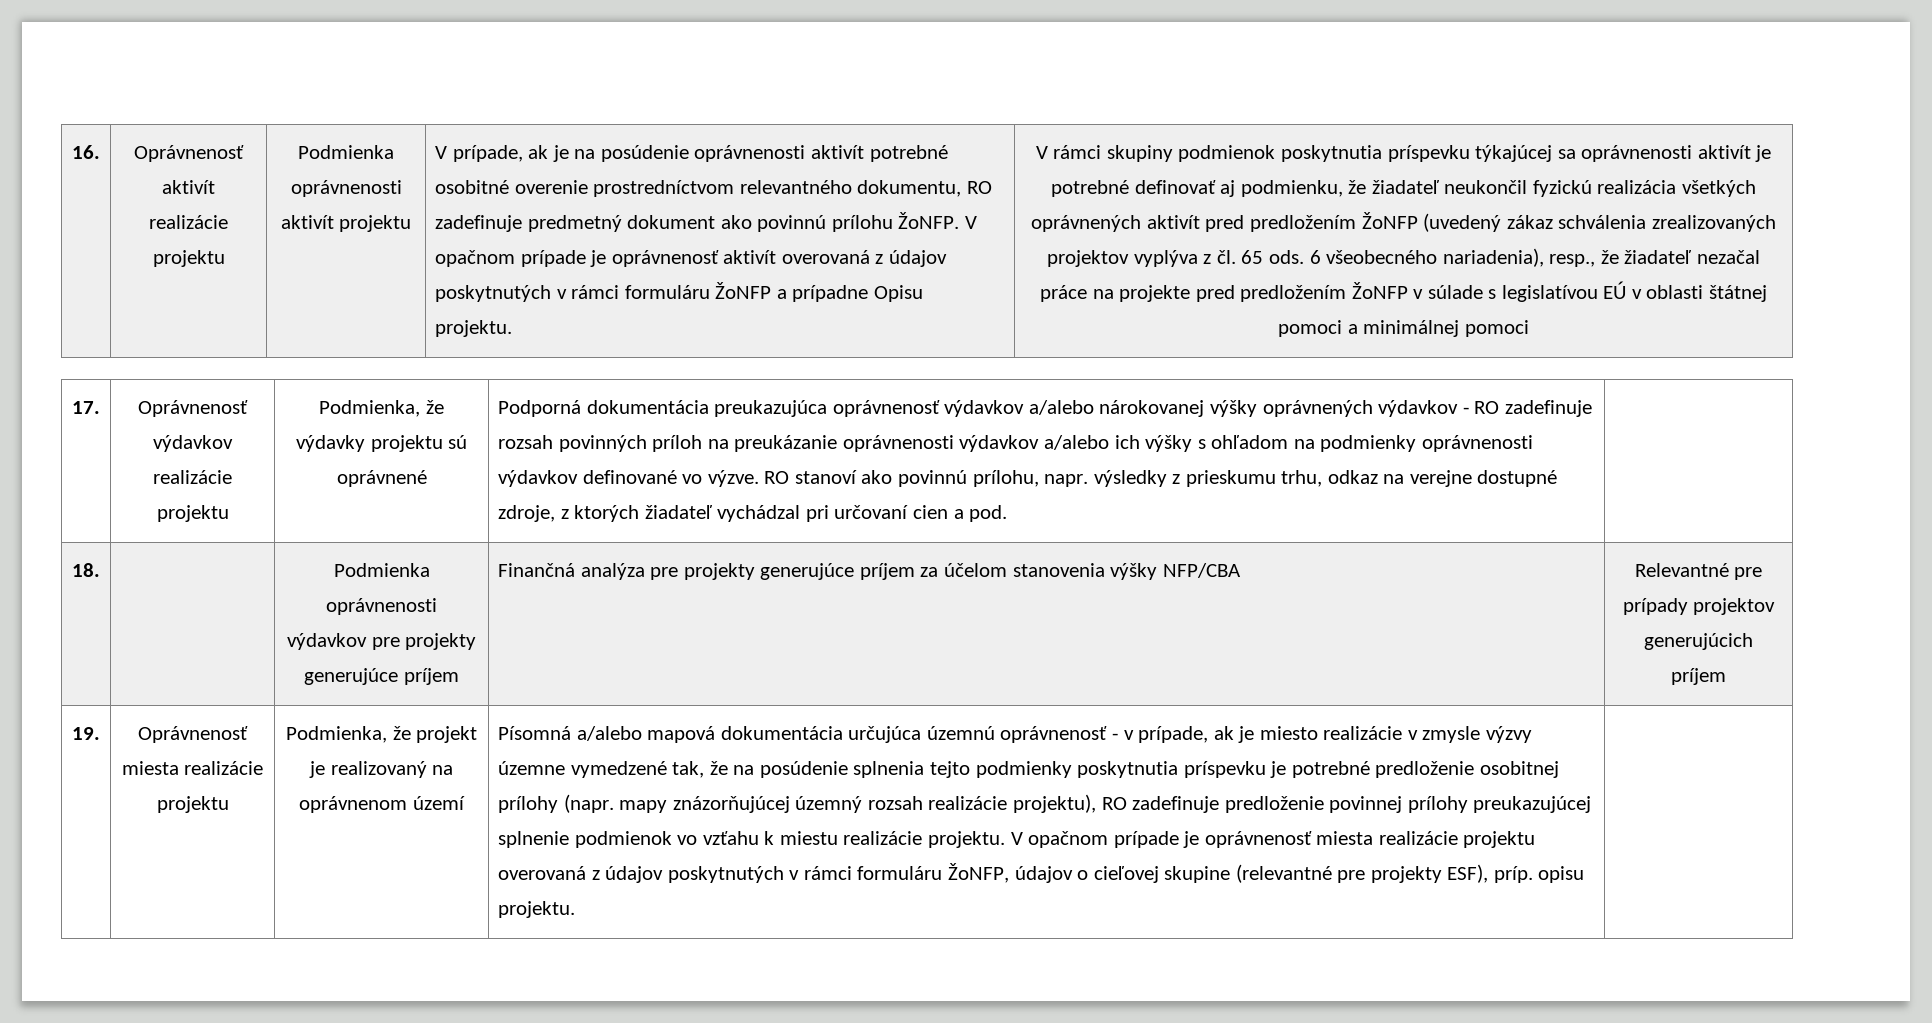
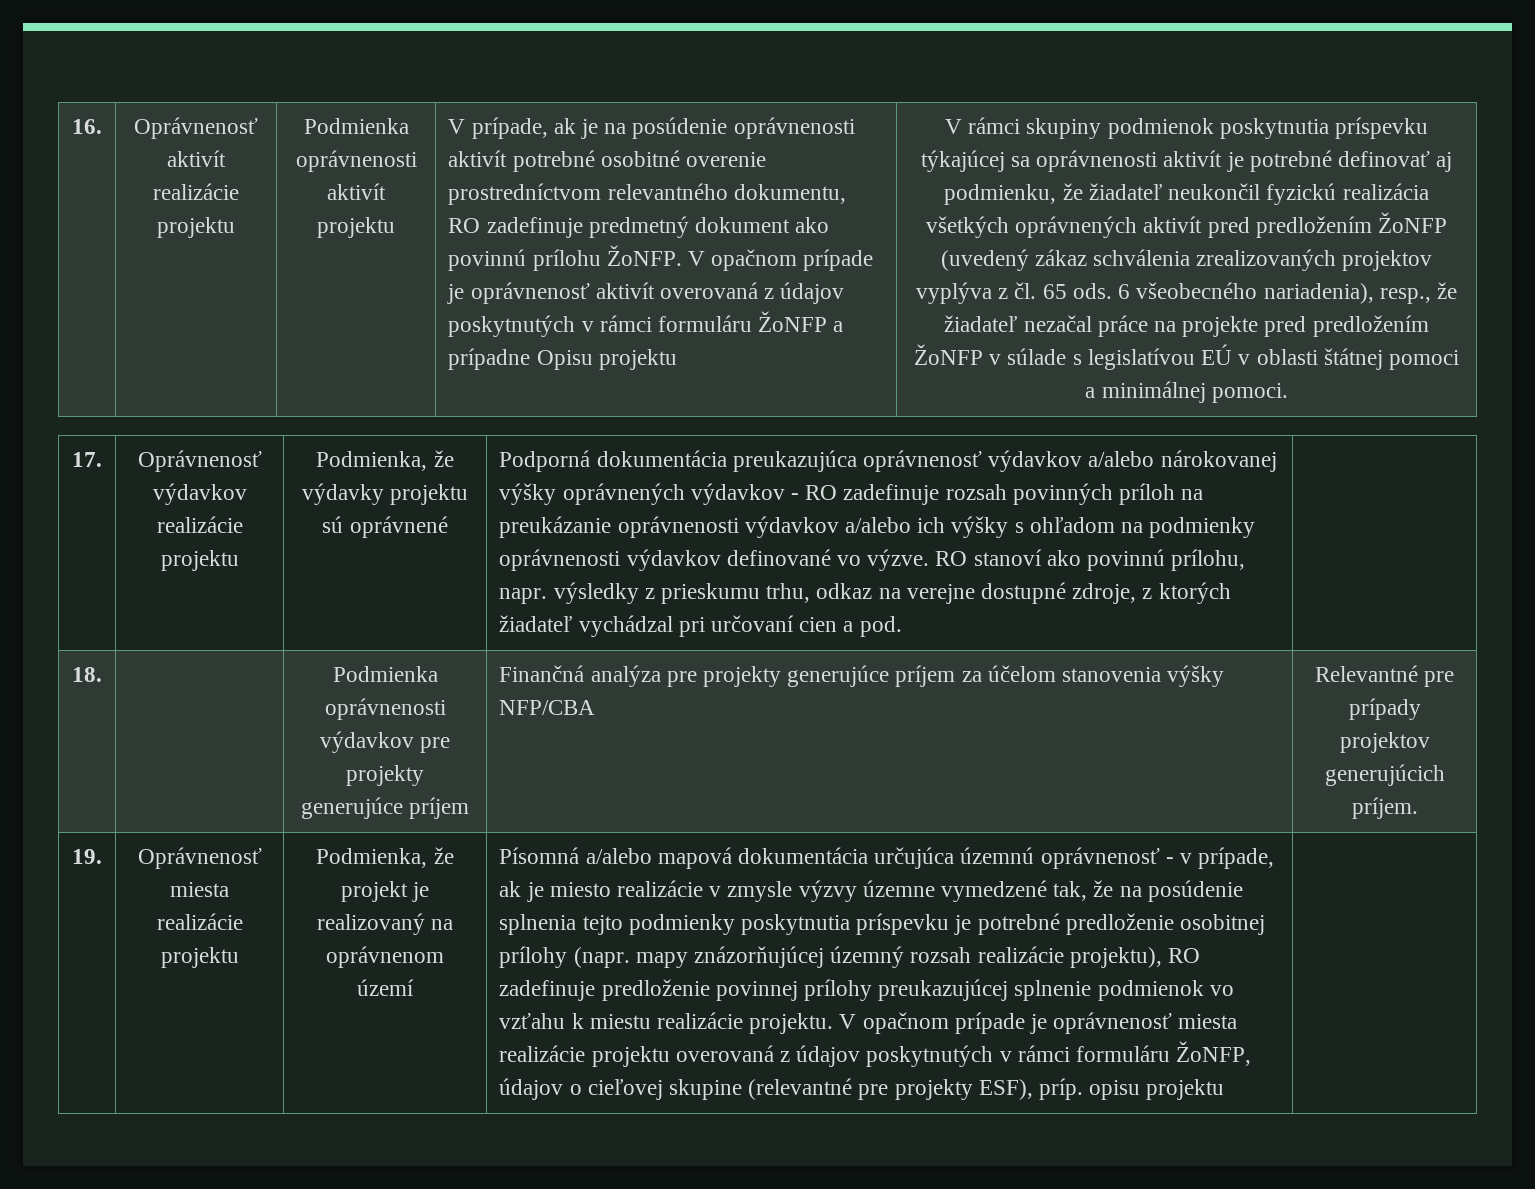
[435,320,513,337] projektu. -> [598,349,677,370] projektu
[1464,320,1529,337] pomoci -> [1211,383,1288,403] pomoci.
[1671,668,1726,685] príjem -> [1351,797,1418,819] príjem.
[498,901,576,918] projektu. -> [1146,1079,1225,1100] projektu

